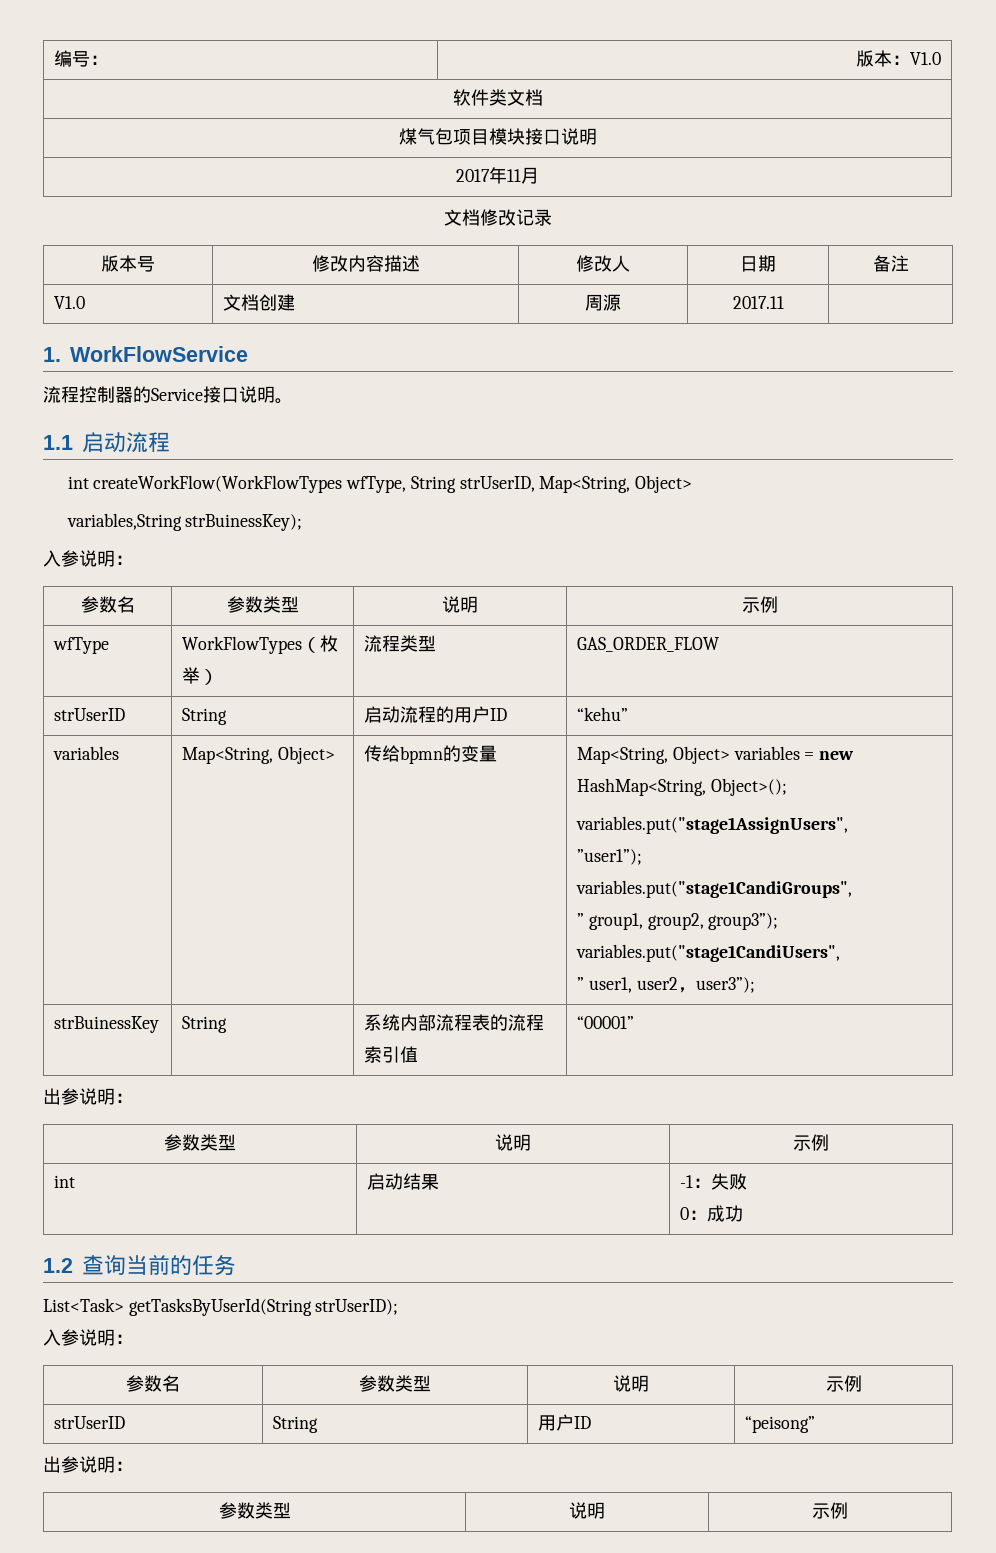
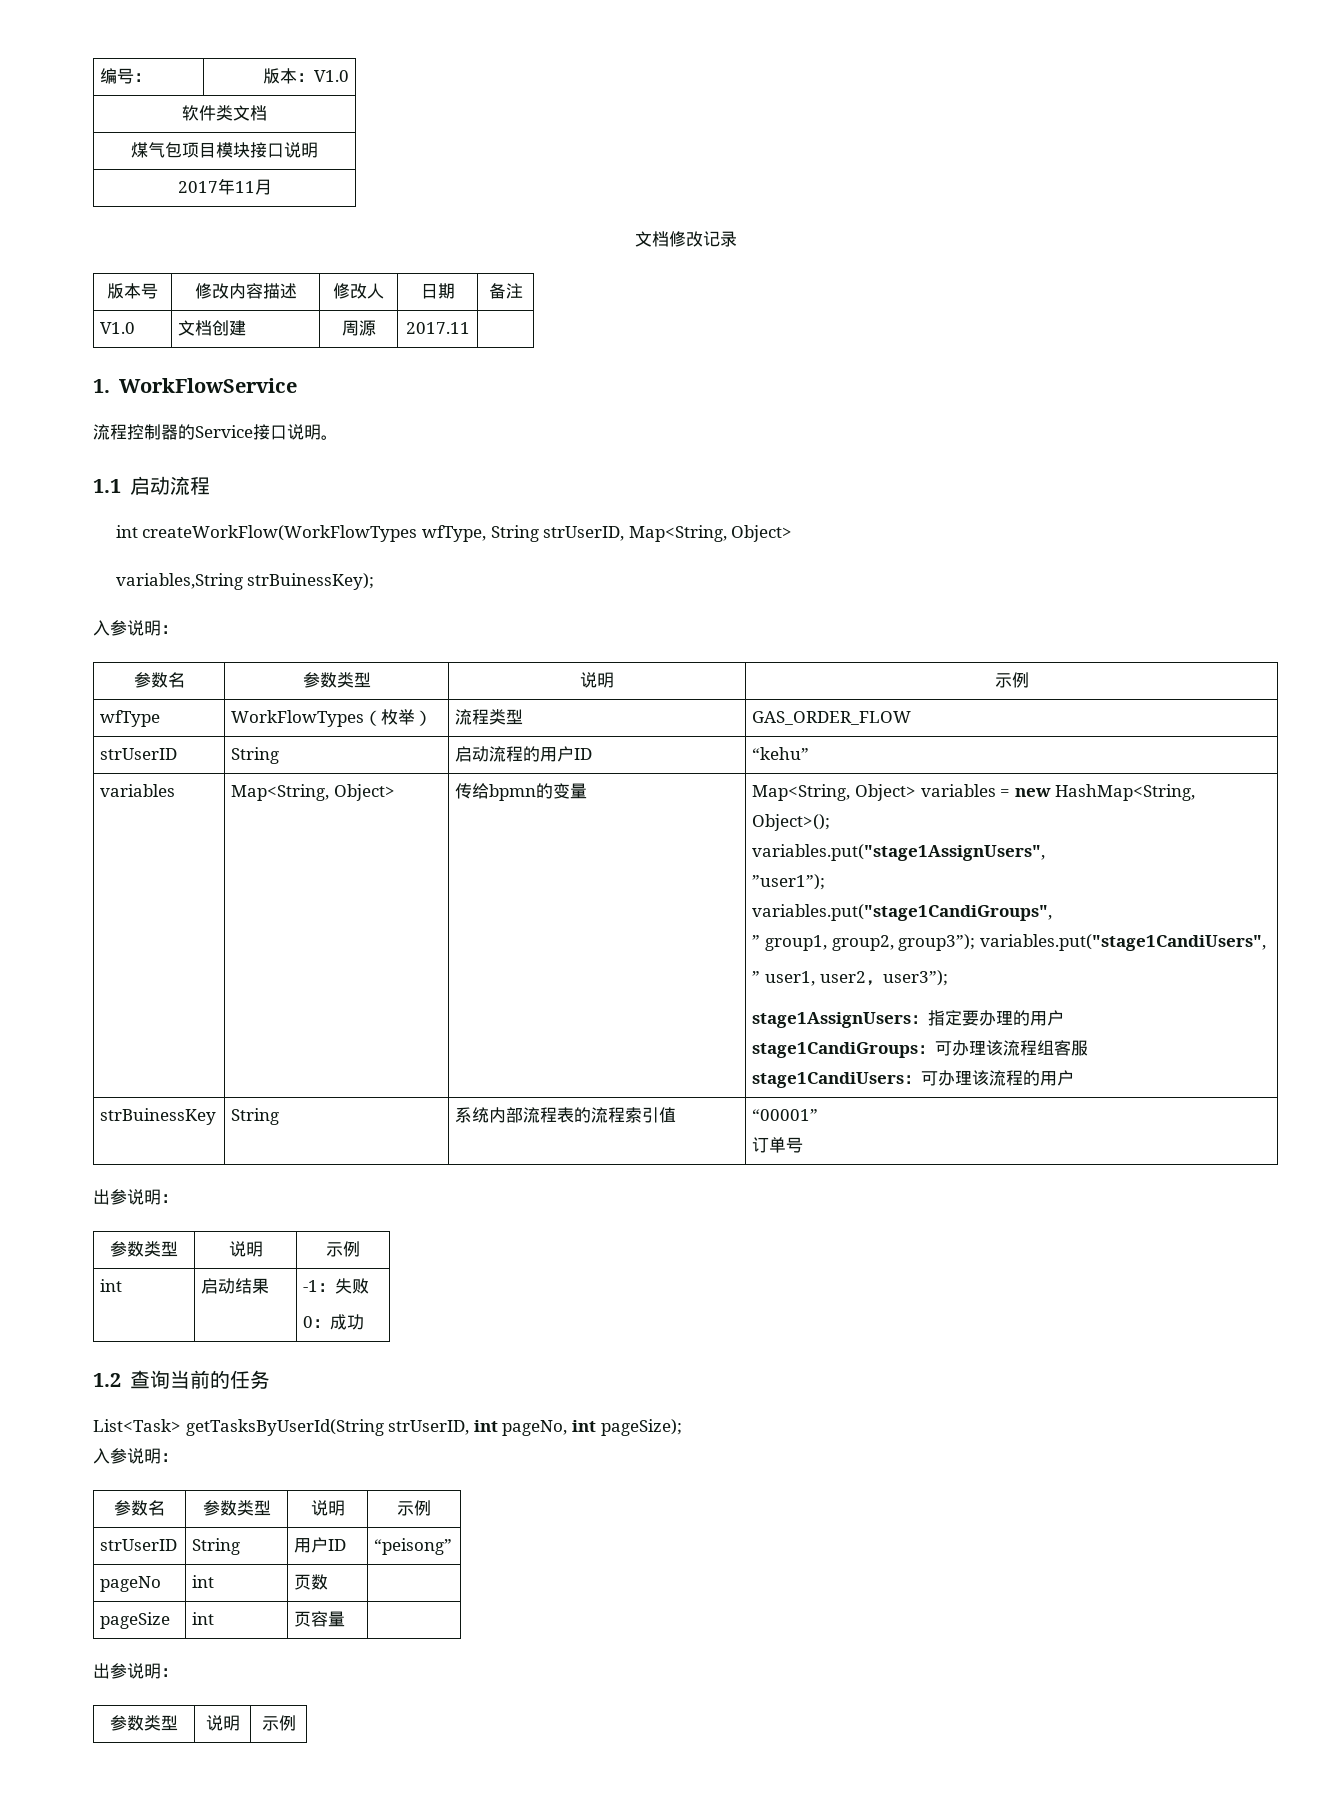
(755, 985) none -> [752,1010,1065,1028] [752,1040,1089,1058] [752,1070,1075,1088] // stage1AssignUsers：指定要办理的用户 // stage1CandiGroups：可办理该流程组客服 // stage1CandiUsers：可办理该流程的用户
(635, 1022) none -> [752,1137,804,1153] // 订单号
[315,1299,399,1315] strUserID); -> [388,1419,682,1436] strUserID, int pageNo, int pageSize);
(816, 1424) none -> [100,1576,162,1592] [192,1575,215,1588] [294,1574,329,1590] [100,1612,171,1629] [192,1612,215,1625] [294,1611,346,1627] // pageNo | int | 页数 | // pageSize | int | 页容量 |

